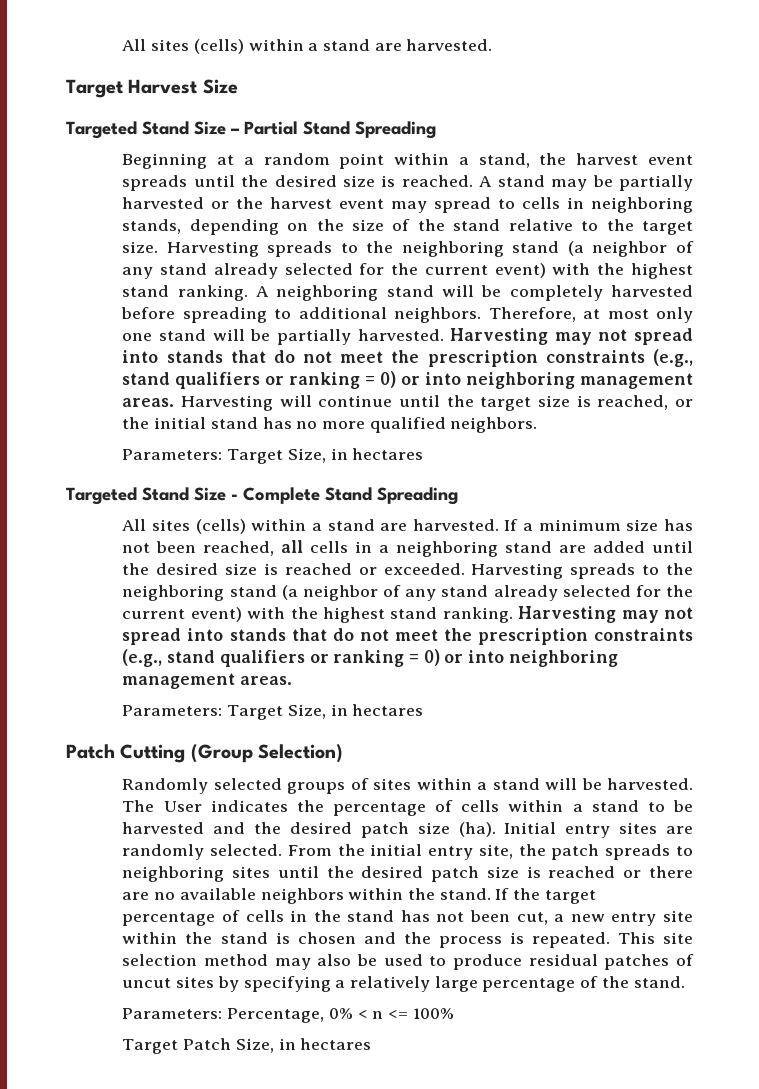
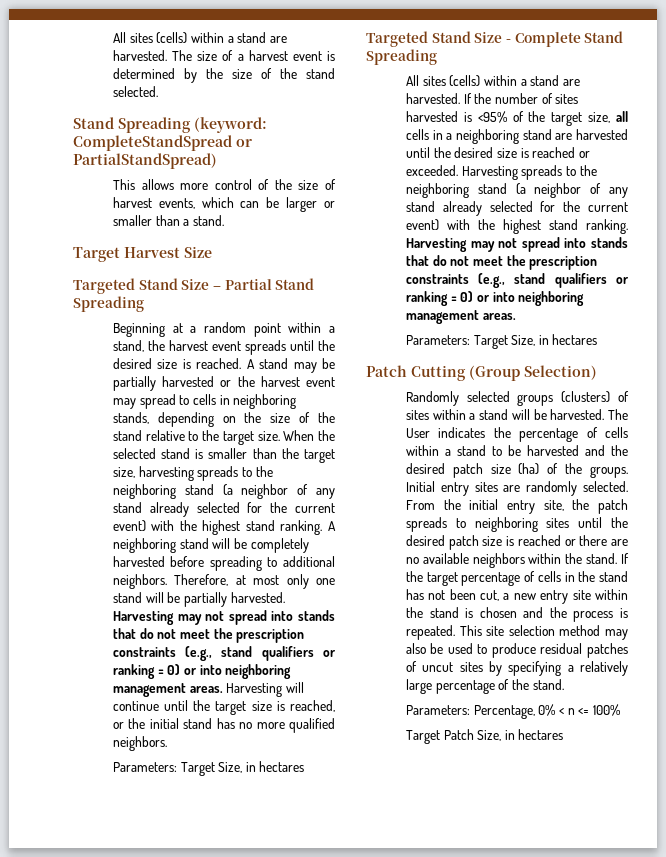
[122,39,493,54] All sites (cells) within a stand are harvested. -> [112,32,287,44] [112,50,335,61] [112,68,336,83] [112,86,158,97] [73,117,267,133] [73,135,252,151] [73,153,217,169] [112,179,336,190] [112,197,335,212] [112,215,224,226] All sites (cells) within a stand are harvested. The size of a harvest event is determined by the size of the stand selected. // Stand Spreading (keyword: CompleteStandSpread or PartialStandSpread) // This allows more control of the size of harvest events, which can be larger or smaller than a stand.
[166,241,259,257] Harvesting -> [283,430,336,441] [112,448,335,463] [112,466,194,481] When the selected stand is smaller than the target size, harvesting
[523,519,693,531] [122,541,275,556] a minimum size has not been reached, -> [474,93,579,104] [405,111,611,126] the number of sites harvested is <95% of the target size,
[593,541,646,553] added -> [576,129,628,140] harvested
(346, 788) none -> [561,391,611,403] (clusters)
[458,822,496,837] (ha). -> [518,463,628,478] (ha) of the groups.

